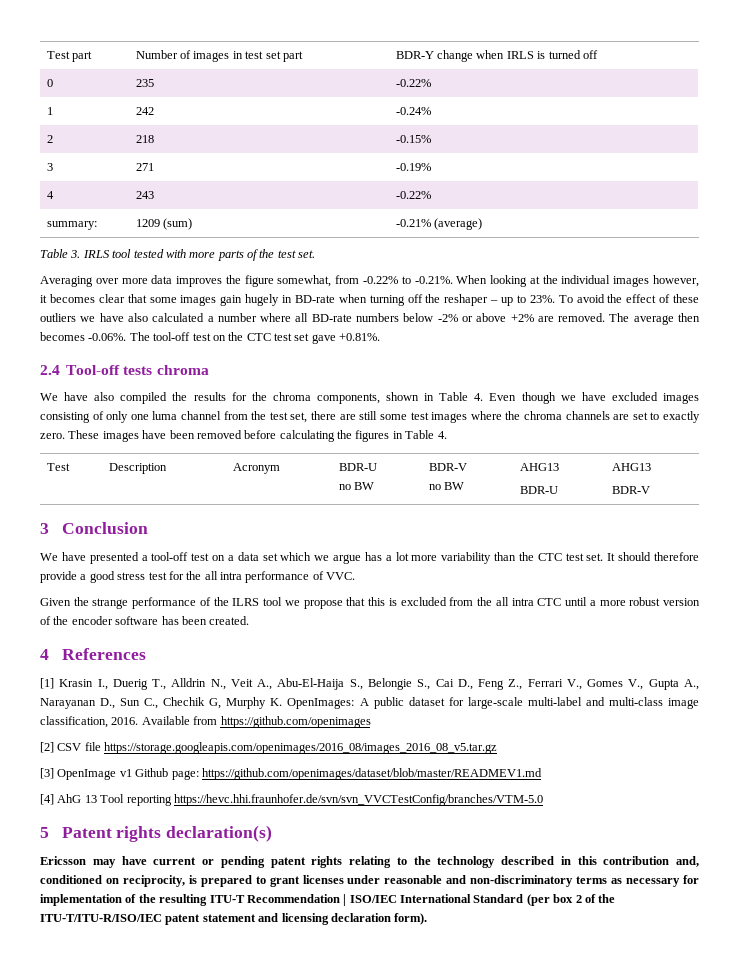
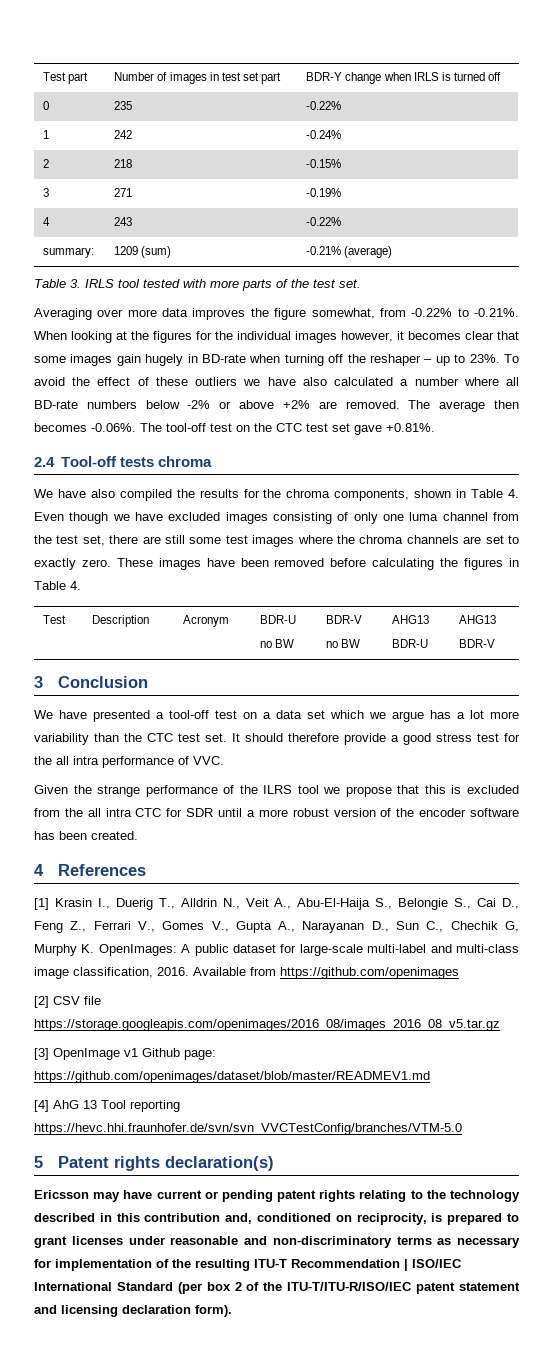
(558, 279) none -> [153,331,233,343] figures for the
(562, 602) none -> [166,808,214,817] for SDR

